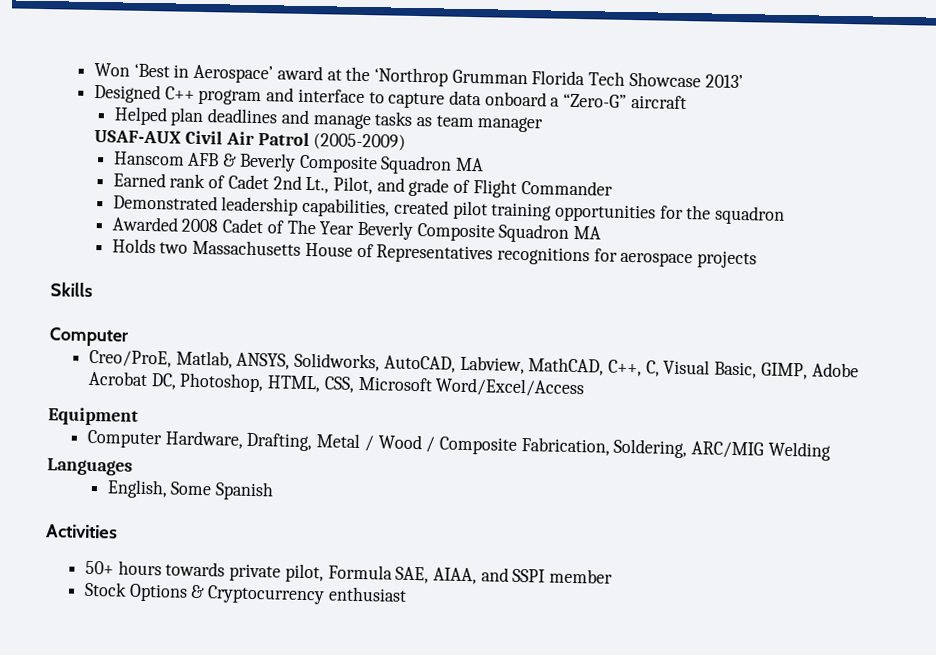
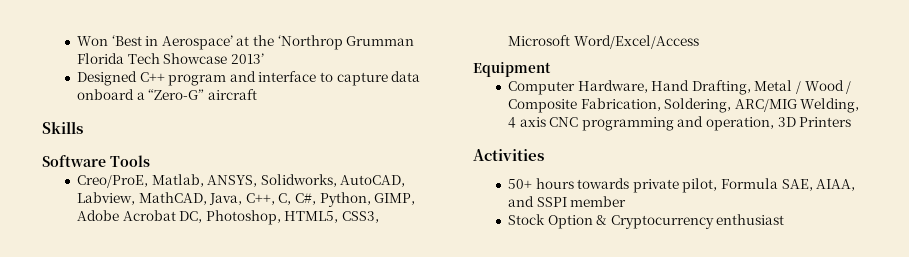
[276,65,323,81] award -> (233, 42) none
[113,106,544,133] [94,129,407,151] [112,151,485,175] [112,172,613,198] [112,194,786,225] [111,216,602,243] [111,238,758,269] // Helped plan deadlines and manage tasks as team manager // USAF-AUX Civil Air Patrol (2005-2009) // Hanscom AFB & Beverly Composite Squadron MA // Earned rank of Cadet 2nd Lt., Pilot, and grade of Flight Commander // Demonstrated leadership capabilities, created pilot training opportunities for the squadron // Awarded 2008 Cadet of The Year Beverly Composite Squadron MA // Holds two Massachusetts House of Representatives recognitions for aerospace projects -> (257, 94) none
[49,327,129,347] Computer -> [42,155,150,167] Software Tools
(605, 366) none -> [209,193,243,205] Java,
[663,359,758,379] Visual Basic, -> [295,192,371,207] C#, Python,
[267,375,355,393] HTML, CSS, -> [284,211,380,223] HTML5, CSS3,
(244, 439) none -> [651,80,690,91] Hand
[767,441,831,461] [47,458,133,476] [106,479,275,501] Welding // Languages // English, Some Spanish -> [800,98,860,113] [507,116,852,131] Welding, 4 axis CNC programming and operation, 3D Printers
[128,583,188,602] Options -> [547,215,593,229] Option

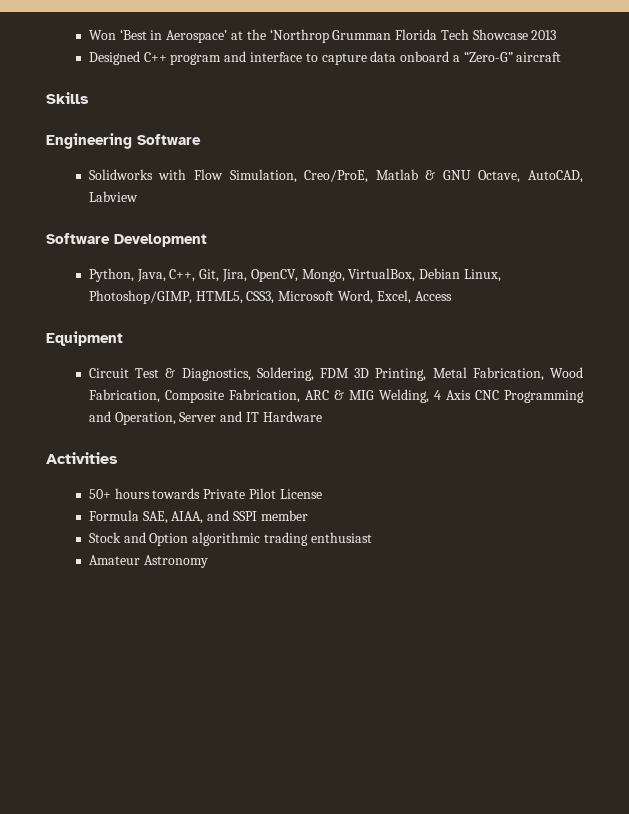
[230,53,264,64] 2013’ -> [531,30,557,40] 2013
[42,155,150,167] [76,174,406,188] [76,192,416,207] [76,210,380,225] [507,35,699,49] [473,62,551,77] [507,80,852,95] [507,98,860,113] [507,116,852,131] Software Tools // Creo/ProE, Matlab, ANSYS, Solidworks, AutoCAD, Labview, MathCAD, Java, C++, C, C#, Python, GIMP, Adobe Acrobat DC, Photoshop, HTML5, CSS3, Microsoft Word/Excel/Access // Equipment // Computer Hardware, Hand Drafting, Metal / Wood / Composite Fabrication, Soldering, ARC/MIG Welding, 4 axis CNC programming and operation, 3D Printers -> [46,133,201,149] [88,169,583,183] [88,191,138,202] [46,233,207,247] [88,268,501,282] [88,290,452,304] [46,331,123,346] [88,367,583,381] [88,389,584,403] [88,411,322,425] Engineering Software // Solidworks with Flow Simulation, Creo/ProE, Matlab & GNU Octave, AutoCAD, Labview // Software Development // Python, Java, C++, Git, Jira, OpenCV, Mongo, VirtualBox, Debian Linux, Photoshop/GIMP, HTML5, CSS3, Microsoft Word, Excel, Access // Equipment // Circuit Test & Diagnostics, Soldering, FDM 3D Printing, Metal Fabrication, Wood Fabrication, Composite Fabrication, ARC & MIG Welding, 4 Axis CNC Programming and Operation, Server and IT Hardware
[632,178,718,193] private pilot, -> [203,488,322,499] Private Pilot License //
[547,215,714,229] Option & Cryptocurrency -> [123,532,308,546] and Option algorithmic trading
(785, 219) none -> [88,555,208,568] // Amateur Astronomy

